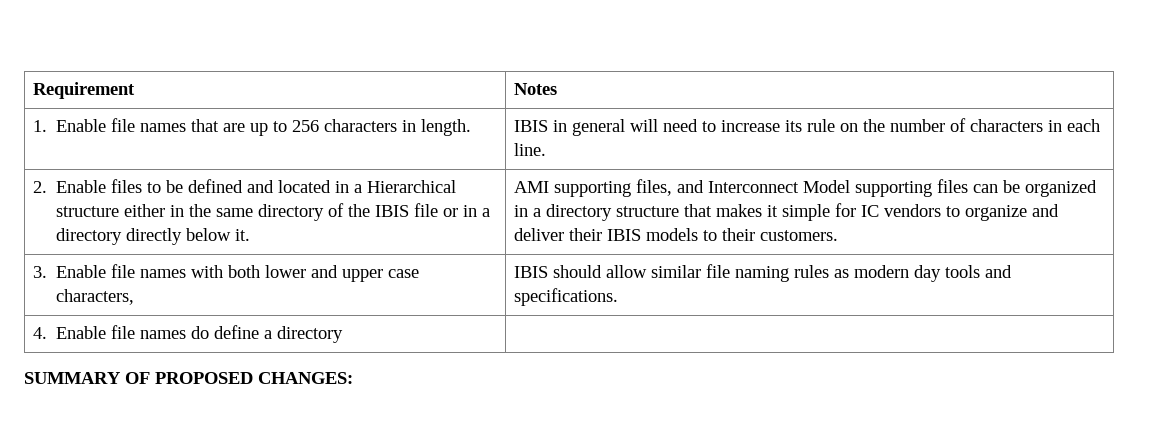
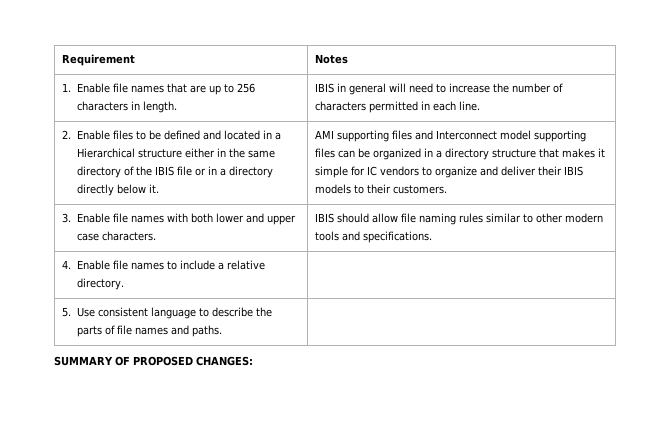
[784,119,858,132] its rule on -> (491, 88) none
(1043, 125) none -> [369,101,419,113] permitted
[635,179,672,196] files, -> [392,130,413,140] files
[802,180,850,193] Model -> [500,130,532,140] model
[56,289,135,305] characters, -> [101,231,156,241] characters.
[650,265,701,278] similar -> (399, 218) none
[833,265,941,282] as modern day -> [486,213,604,223] similar to other modern
[191,325,344,343] do define a directory -> [166,260,265,270] [76,278,124,290] [62,307,272,319] [76,325,222,337] to include a relative directory. | // 5. Use consistent language to describe the parts of file names and paths.

